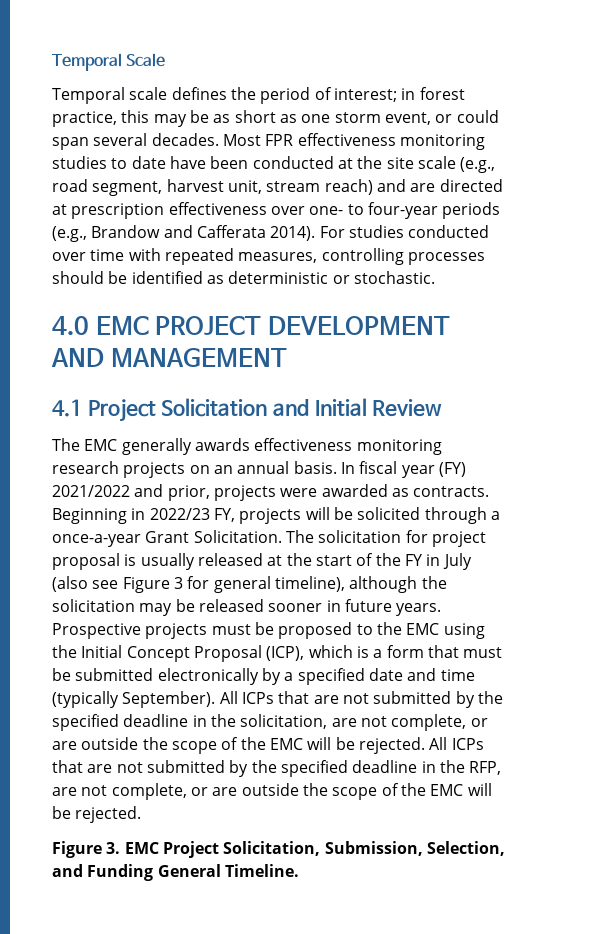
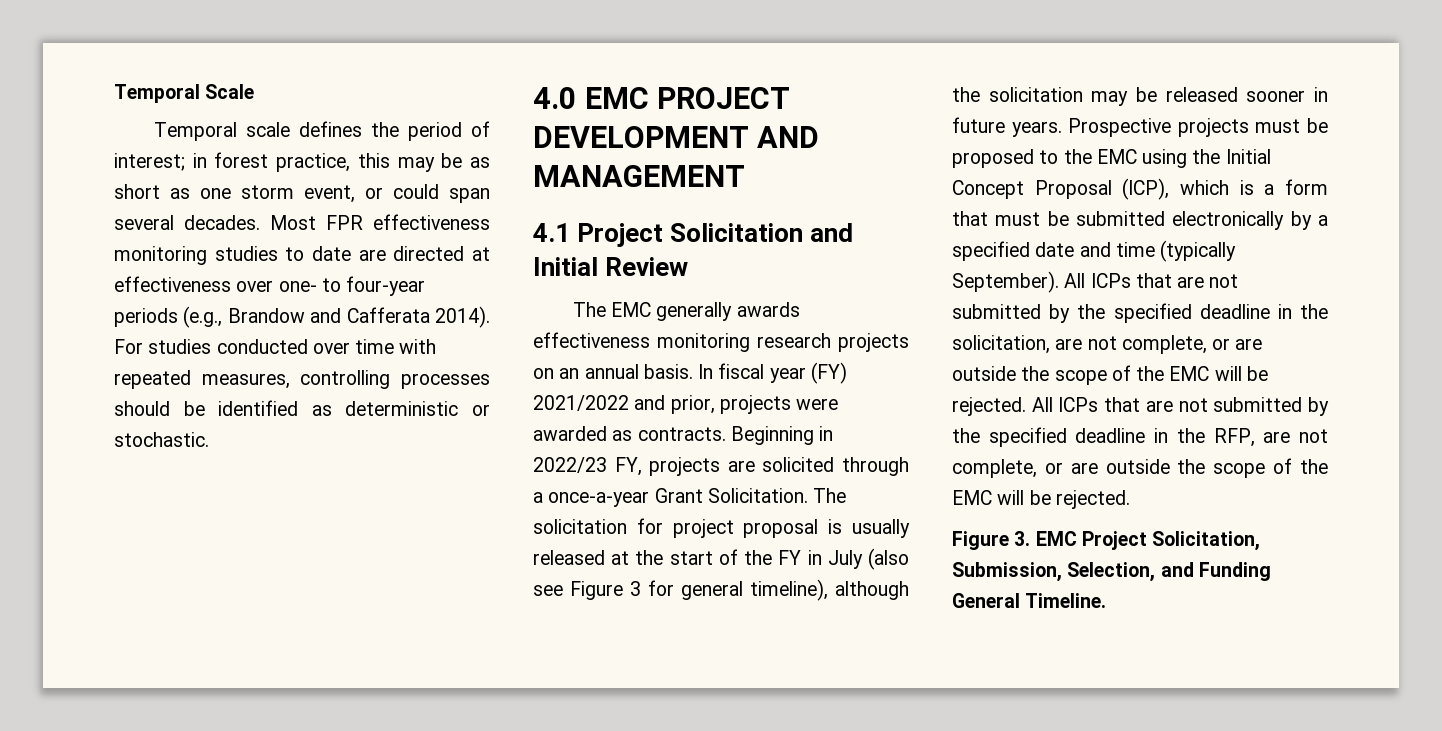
[169,156,496,173] [52,179,406,196] have been conducted at the site scale (e.g., road segment, harvest unit, stream reach) and -> (351, 253) none
[71,203,165,219] prescription -> (490, 254) none
[305,507,353,520] will be -> [727,460,755,472] are

